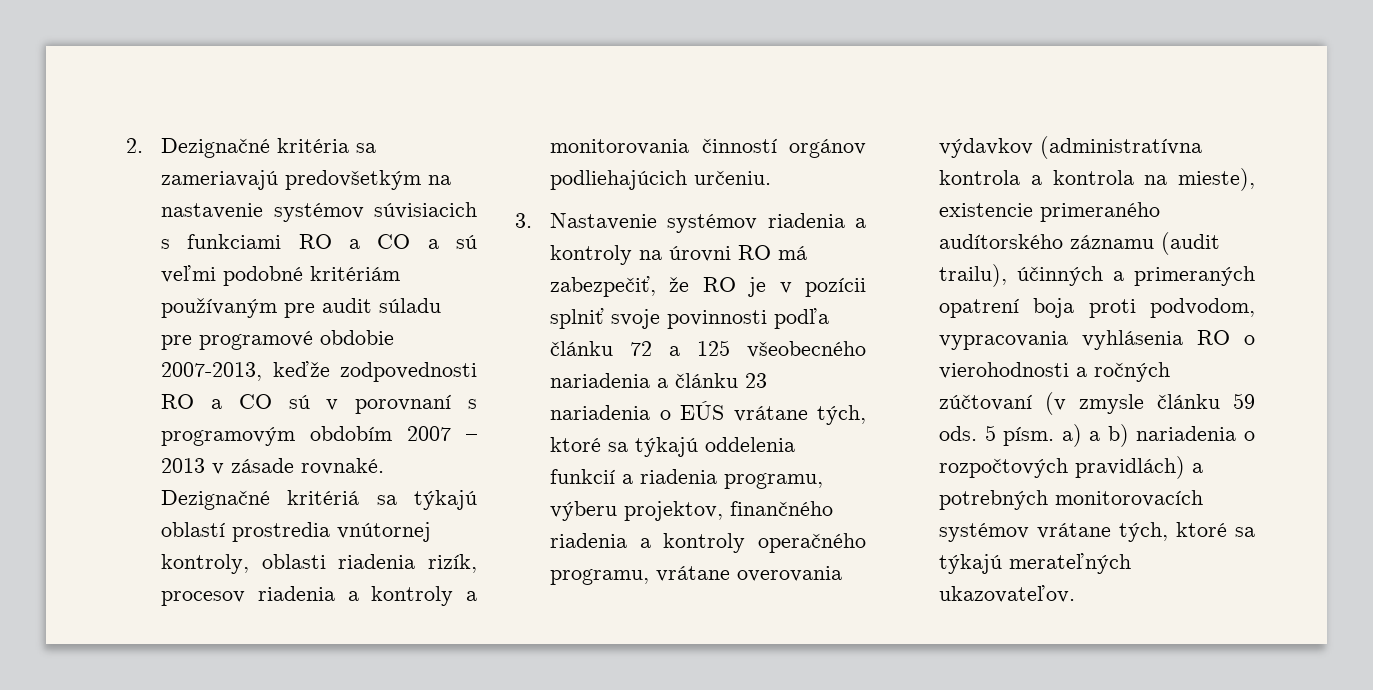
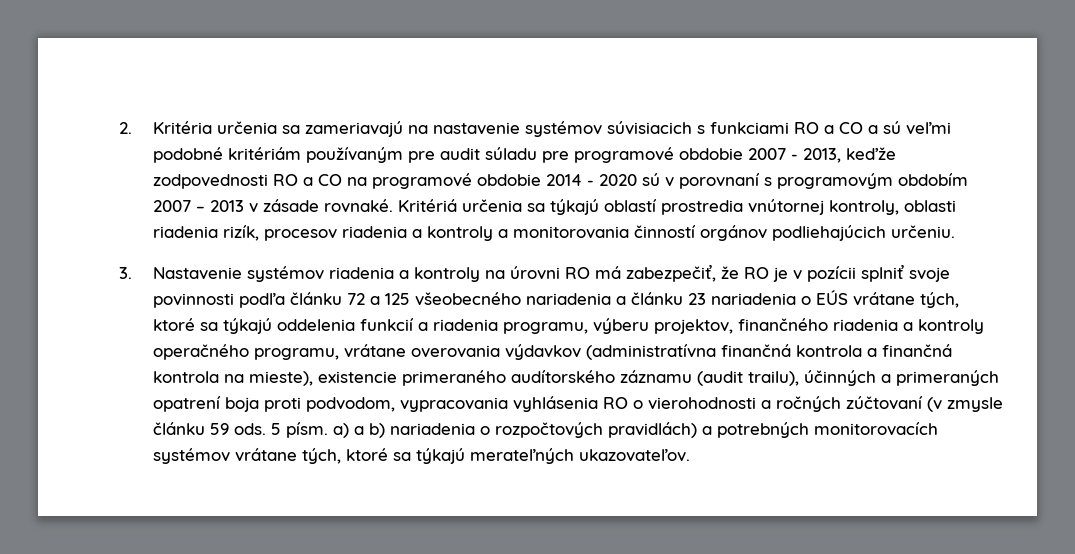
[161,138,350,158] Dezignačné kritéria -> [152,121,277,134] Kritéria určenia
[285,170,422,190] predovšetkým -> (403, 129) none
[161,362,263,381] 2007-2013, -> [747,148,841,163] 2007 - 2013,
(272, 401) none -> [346,173,637,189] na programové obdobie 2014 - 2020
[161,490,360,510] Dezignačné kritériá -> [397,199,522,212] Kritériá určenia
(1203, 147) none -> [720,344,791,357] finančná
(1042, 180) none -> [881,344,952,357] finančná

